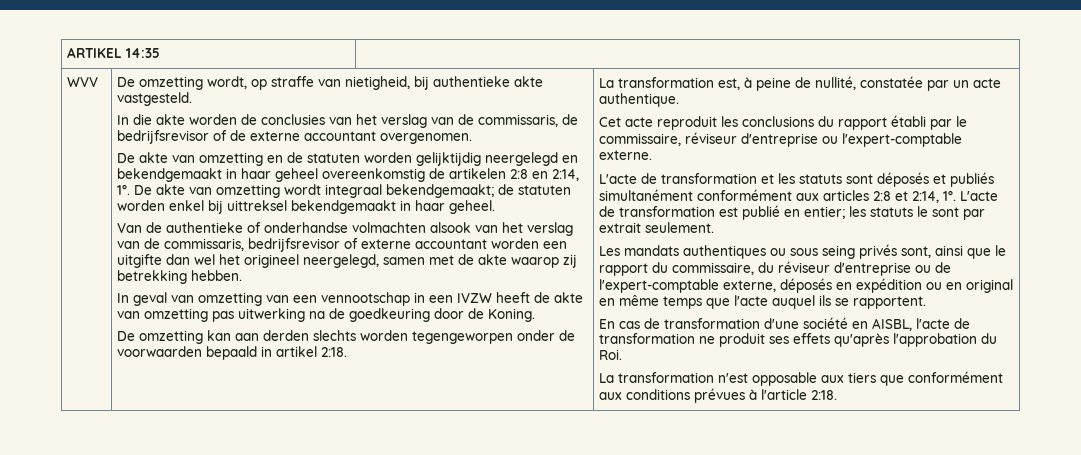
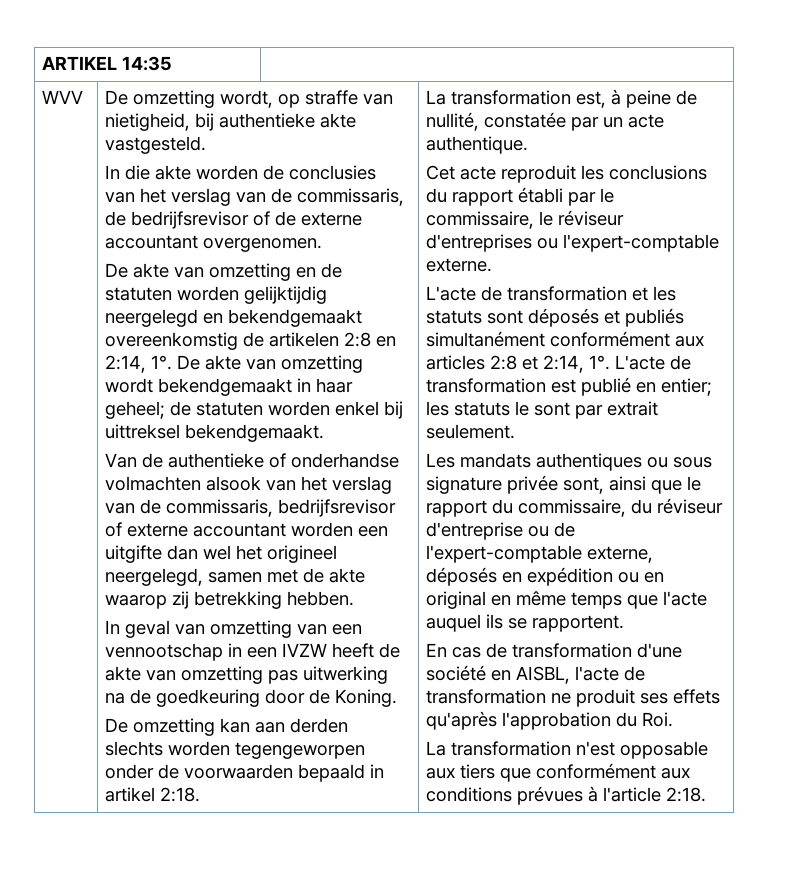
[226,168,319,182] in haar geheel -> (363, 318) none
[325,184,495,198] integraal bekendgemaakt; -> [158,378,354,396] [105,401,166,419] bekendgemaakt in haar geheel;
[291,200,496,214] bekendgemaakt in haar geheel. -> [185,424,325,442] bekendgemaakt.
[685,132,819,147] réviseur d'entreprise -> [539,210,625,226] [426,234,533,252] le réviseur d'entreprises
[822,244,898,259] seing privés -> [426,475,559,494] signature privée

